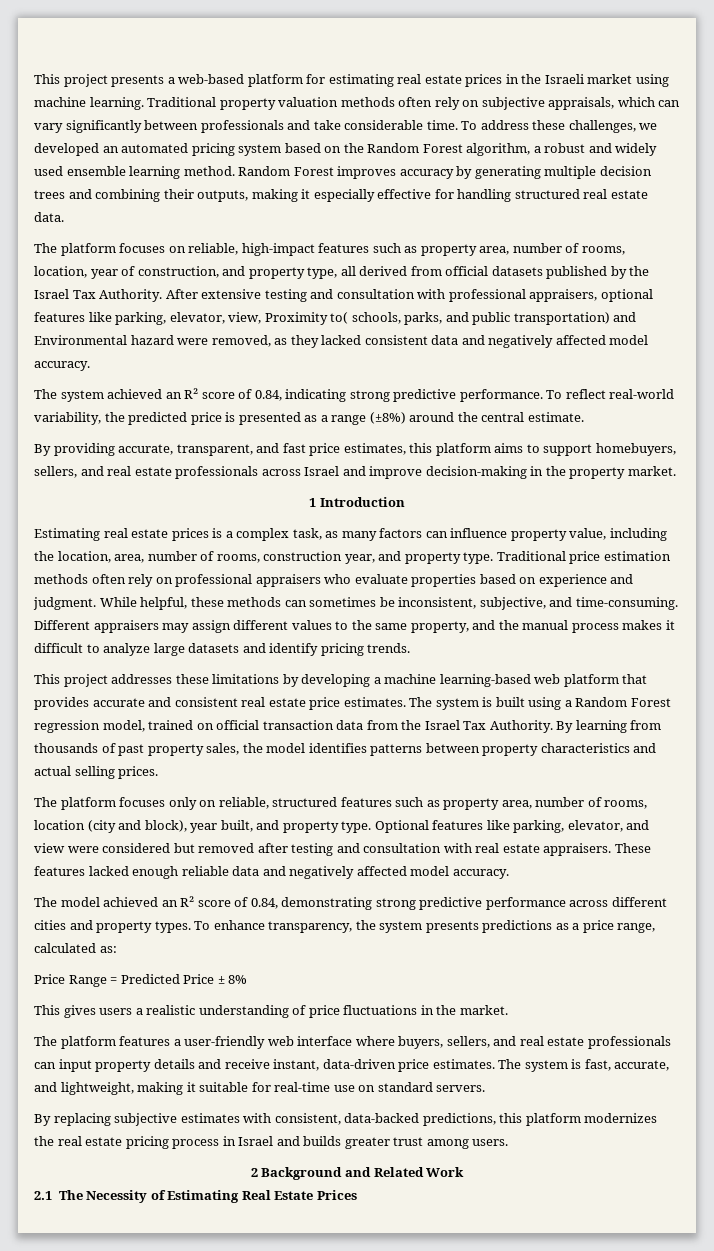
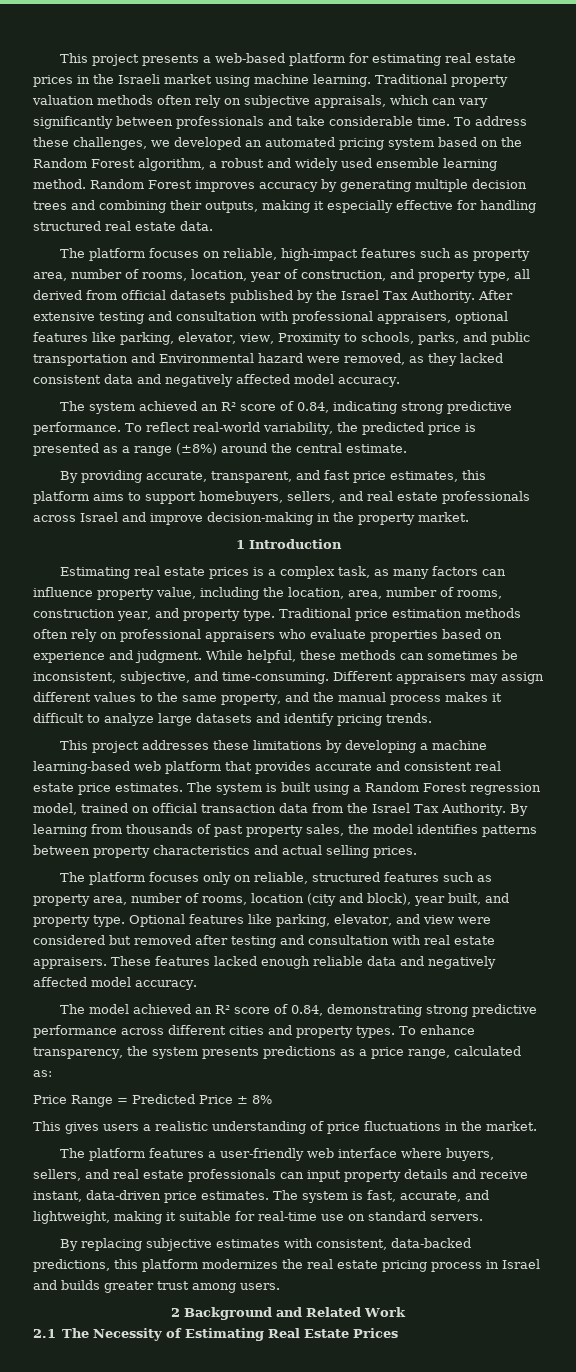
[330,312,349,324] to( -> [343,333,357,342] to
[513,312,610,325] transportation) -> [33,354,128,366] transportation

